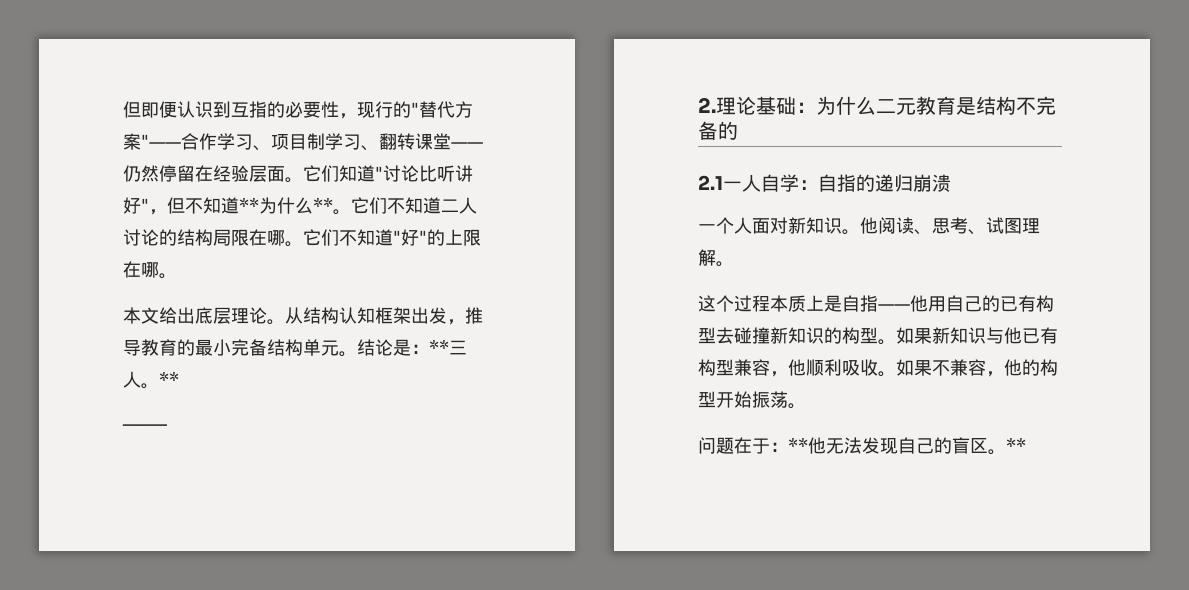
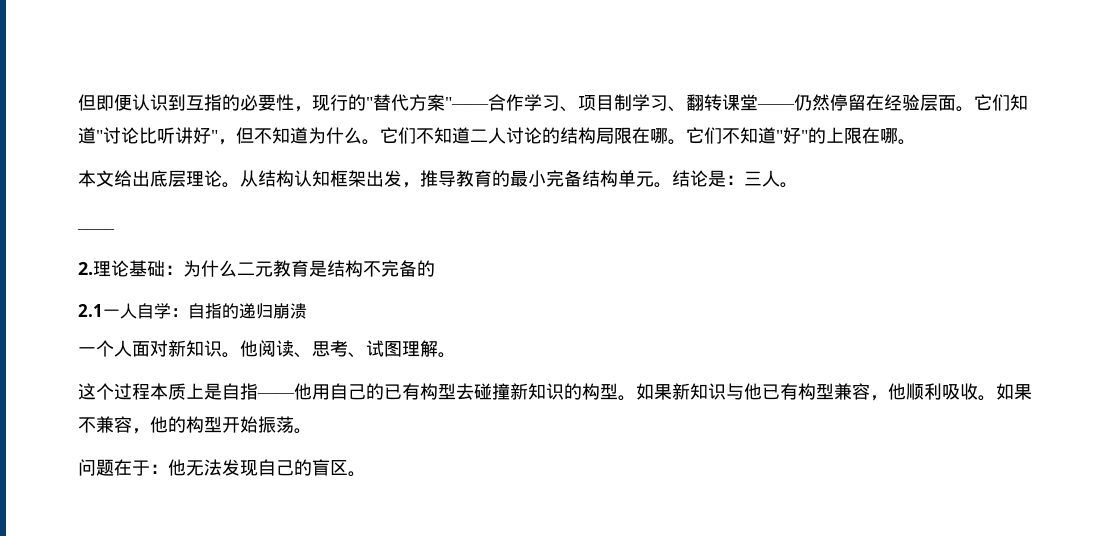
[239,197,333,214] **为什么** -> [308,127,362,144] 为什么
[429,339,449,354] ** -> (744, 180) none
[159,371,179,386] [122,424,167,432] ** // ──── -> [77,228,115,230] // ____
[788,437,808,452] ** -> (168, 469) none
[1006,437,1026,452] ** -> (366, 474) none

